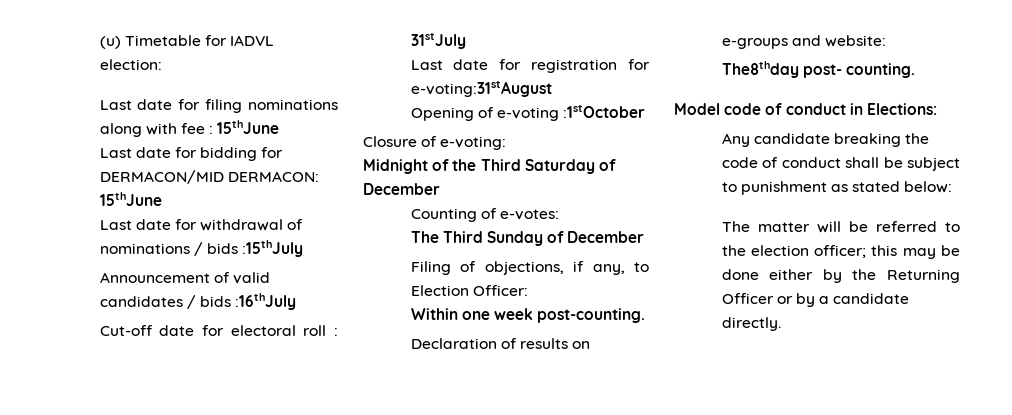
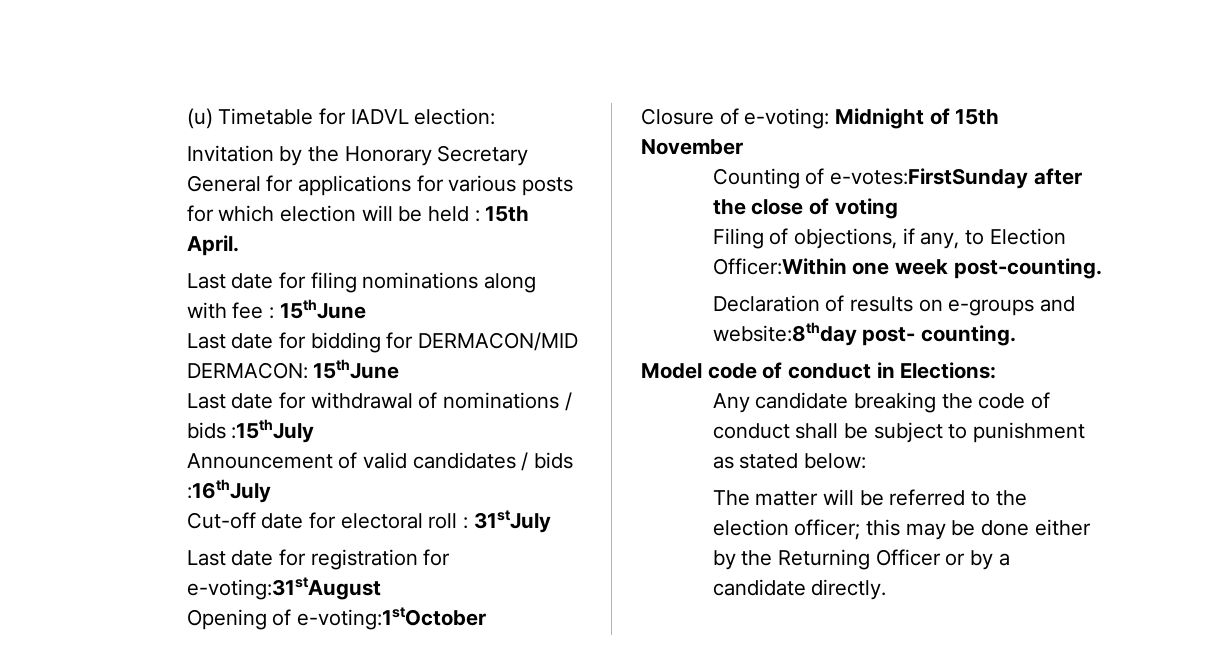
(162, 64) none -> [186,145,529,166] [186,175,574,196] [186,205,530,222] [186,235,239,256] // Invitation by the Honorary Secretary General for applications for various posts for which election will be held : 15th April.
[496,105,646,121] e-voting :1stOctober -> [297,607,487,630] e-voting:1stOctober
(507, 143) // -> (830, 118) none
[452,159,616,174] [363,183,440,195] [410,208,559,222] [410,231,645,246] the Third Saturday of December // Counting of e-votes: // The Third Sunday of December -> [955,109,1000,125] [641,139,743,155] [712,168,1082,189] [712,198,898,219] 15th November // Counting of e-votes:FirstSunday after the close of voting
[472,285,528,296] [410,308,458,320] Officer: // Within -> [712,258,847,275] Officer:Within
[824,35,886,47] [721,61,799,78] website: // The8thday -> [712,322,857,346] website:8thday

